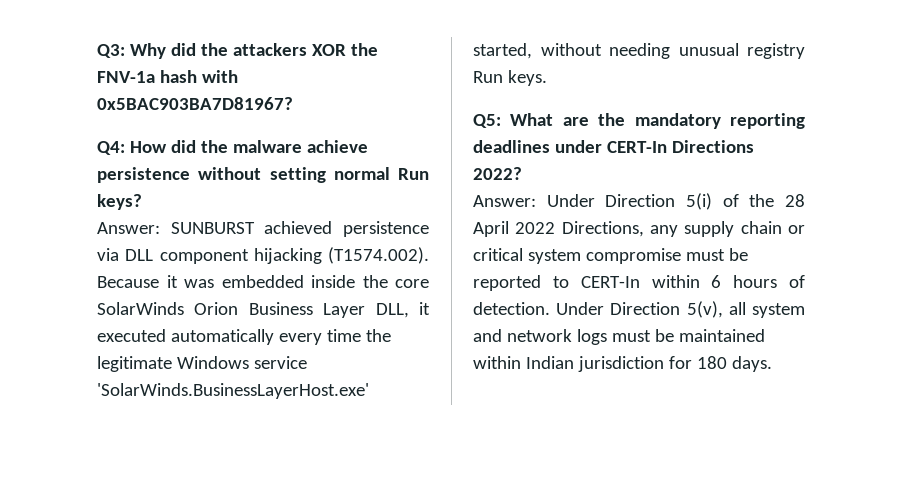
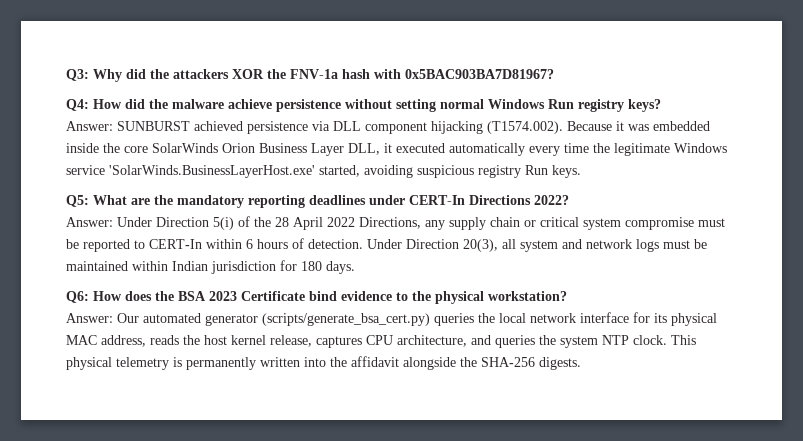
[398,168,429,180] Run -> [488,99,624,112] Windows Run registry
[540,43,739,59] without needing unusual -> [364,165,474,178] avoiding suspicious
[686,301,723,318] 5(v), -> [463,239,498,252] 20(3),
(772, 364) none -> [66,291,567,304] [66,312,717,326] [66,335,696,348] [66,356,581,370] // Q6: How does the BSA 2023 Certificate bind evidence to the physical workstation? // Answer: Our automated generator (scripts/generate_bsa_cert.py) queries the local network interface for its physical MAC address, reads the host kernel release, captures CPU architecture, and queries the system NTP clock. This physical telemetry is permanently written into the affidavit alongside the SHA-256 digests.

